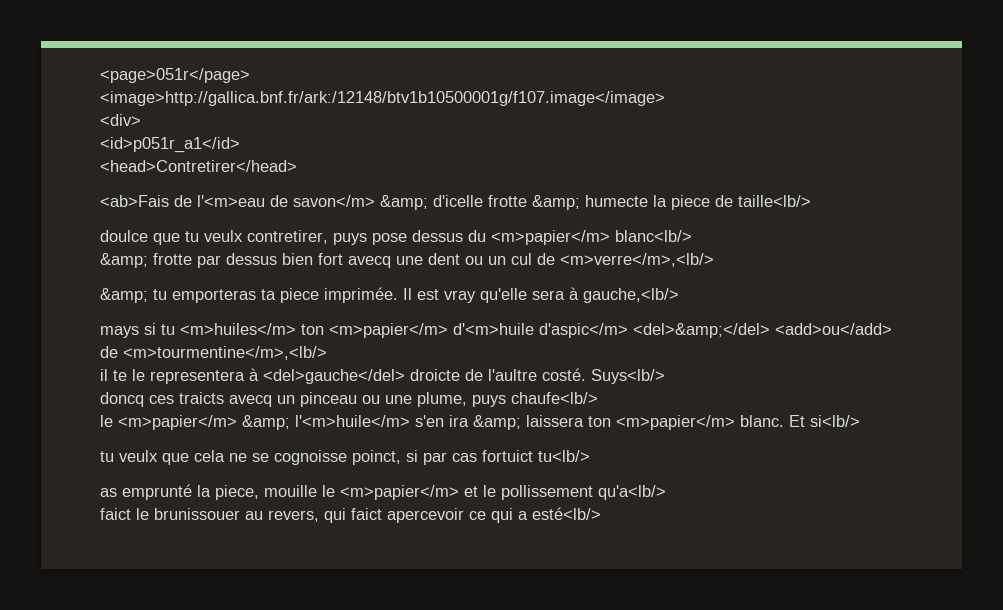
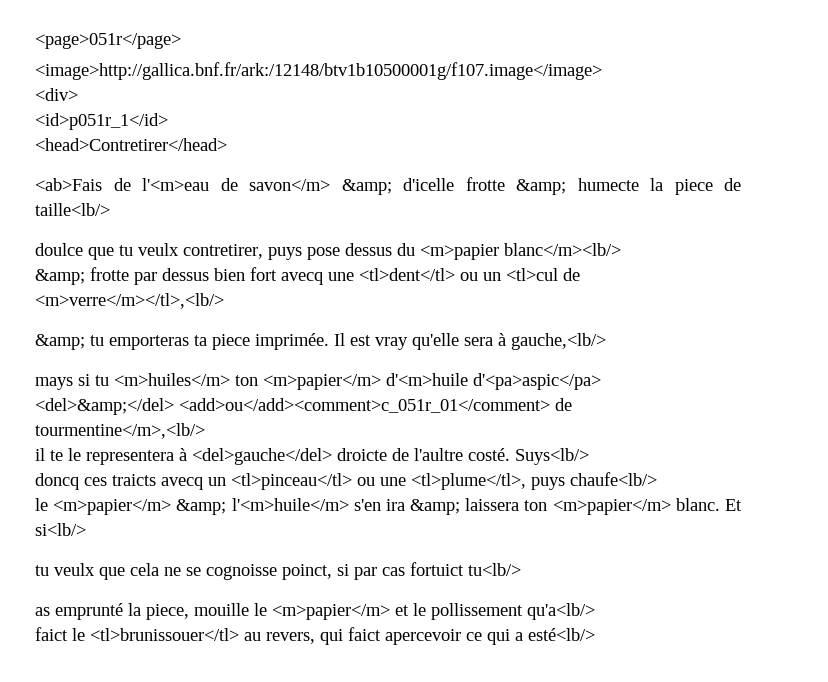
[100,137,240,153] <id>p051r_a1</id> -> [35,113,168,130] <id>p051r_1</id>
[491,230,692,245] <m>papier</m> blanc<lb/> -> [420,243,621,260] <m>papier blanc</m><lb/>
[428,253,460,265] dent -> [359,268,455,281] <tl>dent</tl>
[511,253,714,267] cul de <m>verre</m>,<lb/> -> [506,268,580,281] [35,293,224,309] <tl>cul de <m>verre</m></tl>,<lb/>
[539,323,892,338] [100,346,327,360] d'aspic</m> <del>&amp;</del> <add>ou</add> de <m>tourmentine</m>,<lb/> -> [473,373,601,390] [35,398,572,415] [35,423,205,439] d'<pa>aspic</pa> <del>&amp;</del> <add>ou</add><comment>c_051r_01</comment> de tourmentine</m>,<lb/>
[300,392,357,407] pinceau -> [231,473,352,490] <tl>pinceau</tl>
[417,392,467,407] plume, -> [411,473,526,490] <tl>plume</tl>,
[154,508,240,520] brunissouer -> [90,628,239,641] <tl>brunissouer</tl>

